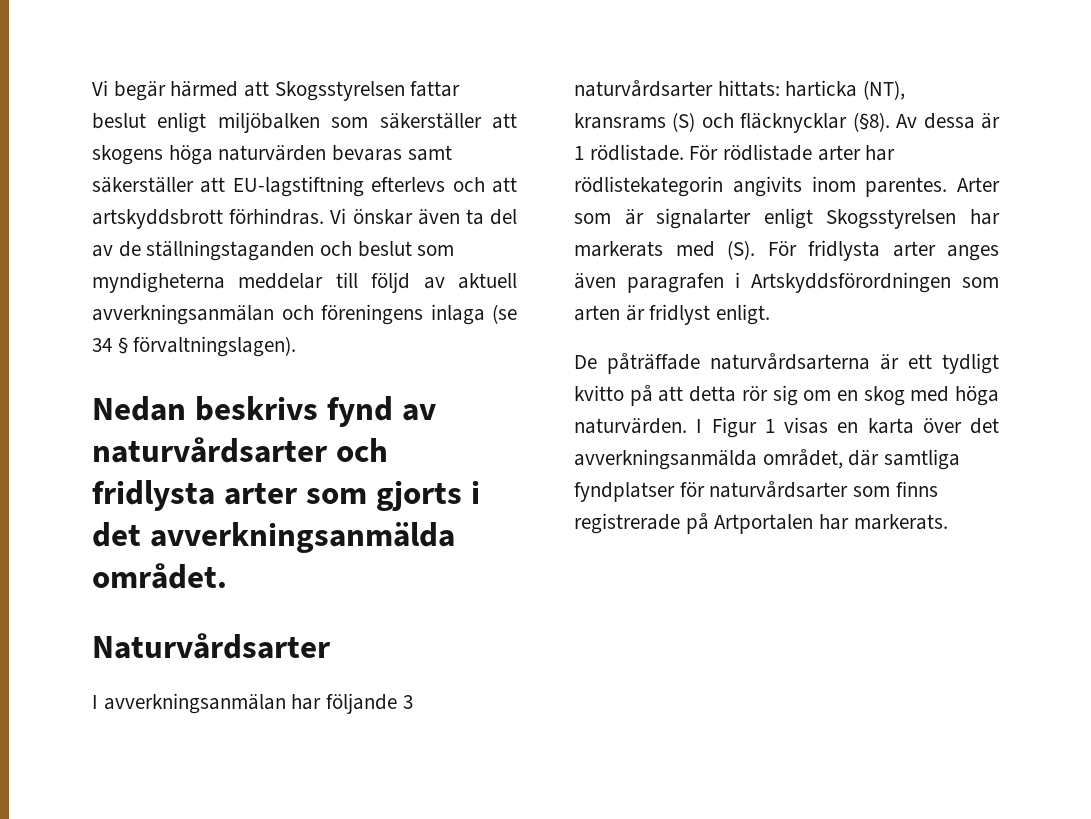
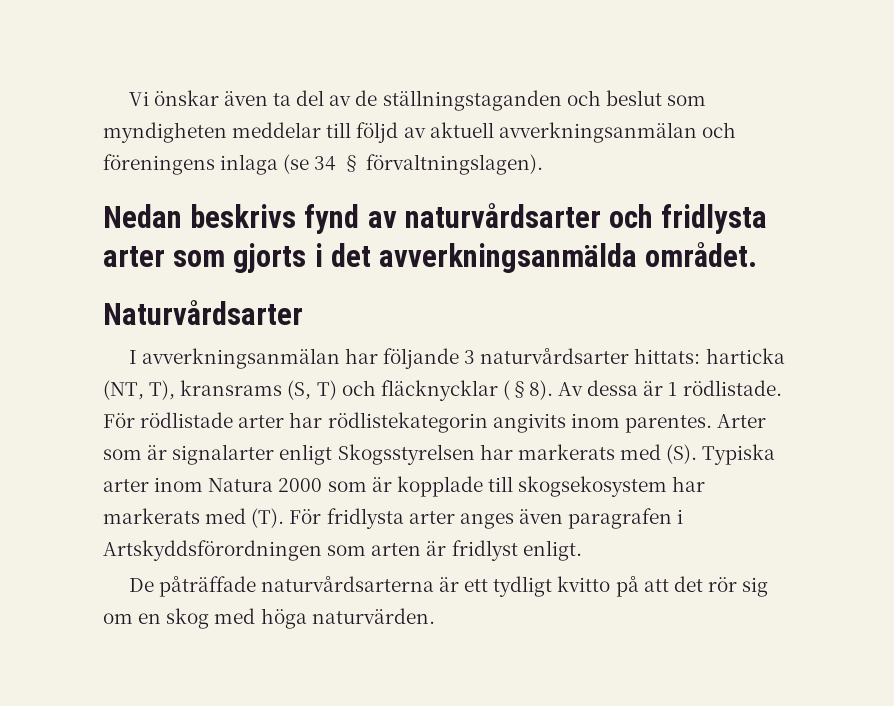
[92,80,461,101] [92,112,517,133] [92,145,452,165] [92,176,517,197] [92,208,347,229] Vi begär härmed att Skogsstyrelsen fattar beslut enligt miljöbalken som säkerställer att skogens höga naturvärden bevaras samt säkerställer att EU-lagstiftning efterlevs och att artskyddsbrott förhindras. Vi -> [128,91,149,106] Vi
[92,272,225,293] myndigheterna -> [103,122,227,143] myndigheten
[863,80,906,100] [574,112,696,132] (NT), kransrams (S) -> [103,380,337,400] (NT, T), kransrams (S, T)
(755, 250) none -> [702,444,776,465] [103,476,706,497] [103,508,285,528] Typiska arter inom Natura 2000 som är kopplade till skogsekosystem har markerats med (T).
[689,386,737,402] detta -> [673,576,703,592] det
[696,417,999,438] [574,449,961,470] [574,481,938,502] [574,513,948,534] I Figur 1 visas en karta över det avverkningsanmälda området, där samtliga fyndplatser för naturvårdsarter som finns registrerade på Artportalen har markerats. -> (435, 616) none

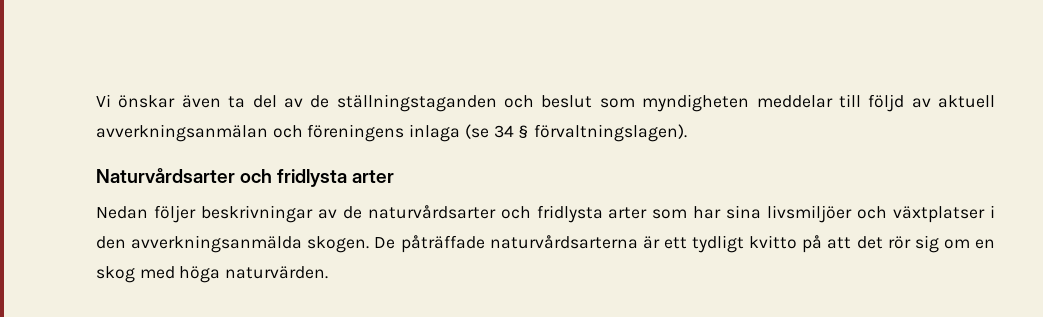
[103,204,397,234] Nedan beskrivs fynd av -> [96,168,395,187] [96,205,362,223] Naturvårdsarter och fridlysta arter // Nedan följer beskrivningar av de
[233,242,758,273] [103,300,303,325] [128,348,785,369] [103,380,782,401] [103,412,767,433] [103,444,776,465] [103,476,706,497] [103,508,684,529] [103,540,582,561] gjorts i det avverkningsanmälda området. // Naturvårdsarter // I avverkningsanmälan har följande 3 naturvårdsarter hittats: harticka (NT, T), kransrams (S, T) och fläcknycklar (§8). Av dessa är 1 rödlistade. För rödlistade arter har rödlistekategorin angivits inom parentes. Arter som är signalarter enligt Skogsstyrelsen har markerats med (S). Typiska arter inom Natura 2000 som är kopplade till skogsekosystem har markerats med (T). För fridlysta arter anges även paragrafen i Artskyddsförordningen som arten är fridlyst enligt. // -> [693,205,995,223] [96,235,370,253] har sina livsmiljöer och växtplatser i den avverkningsanmälda skogen.

